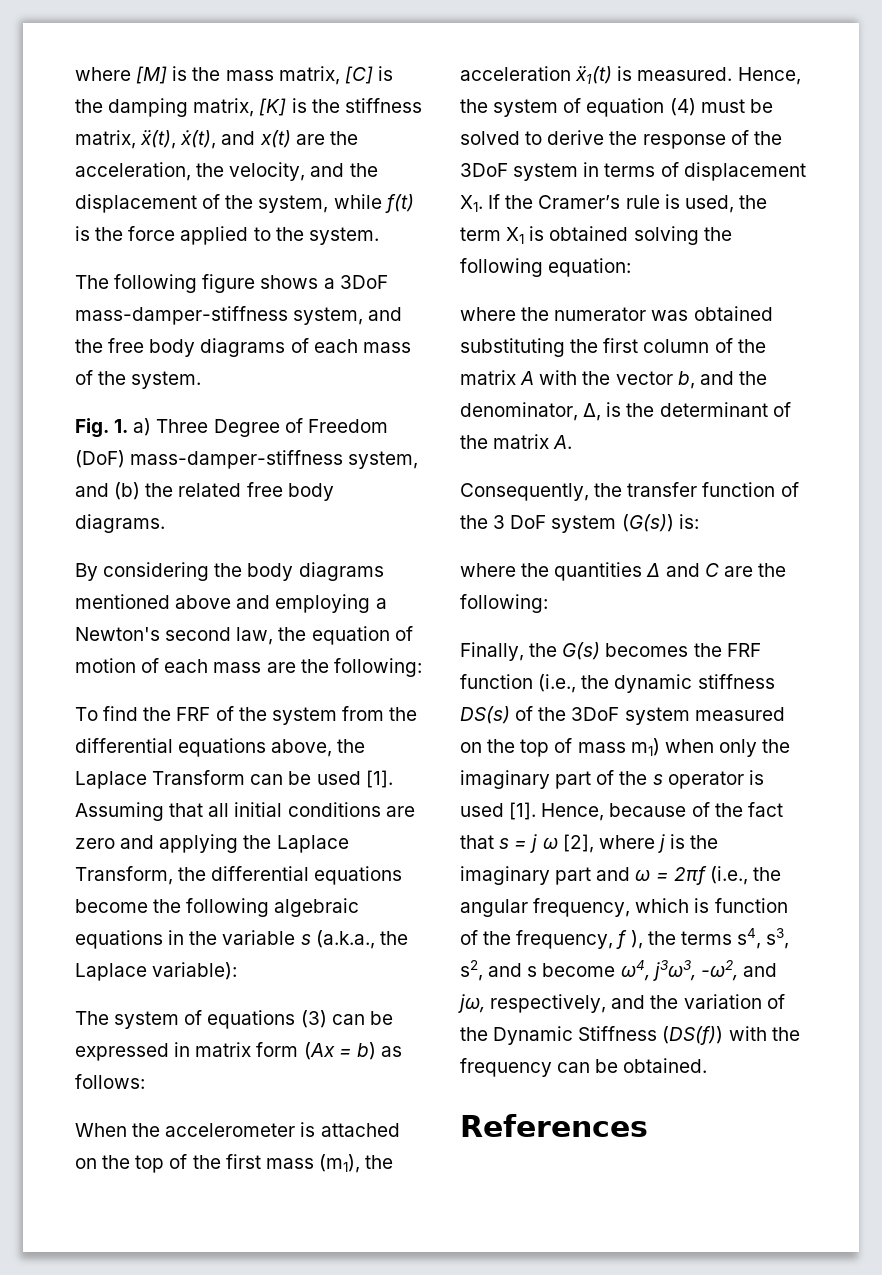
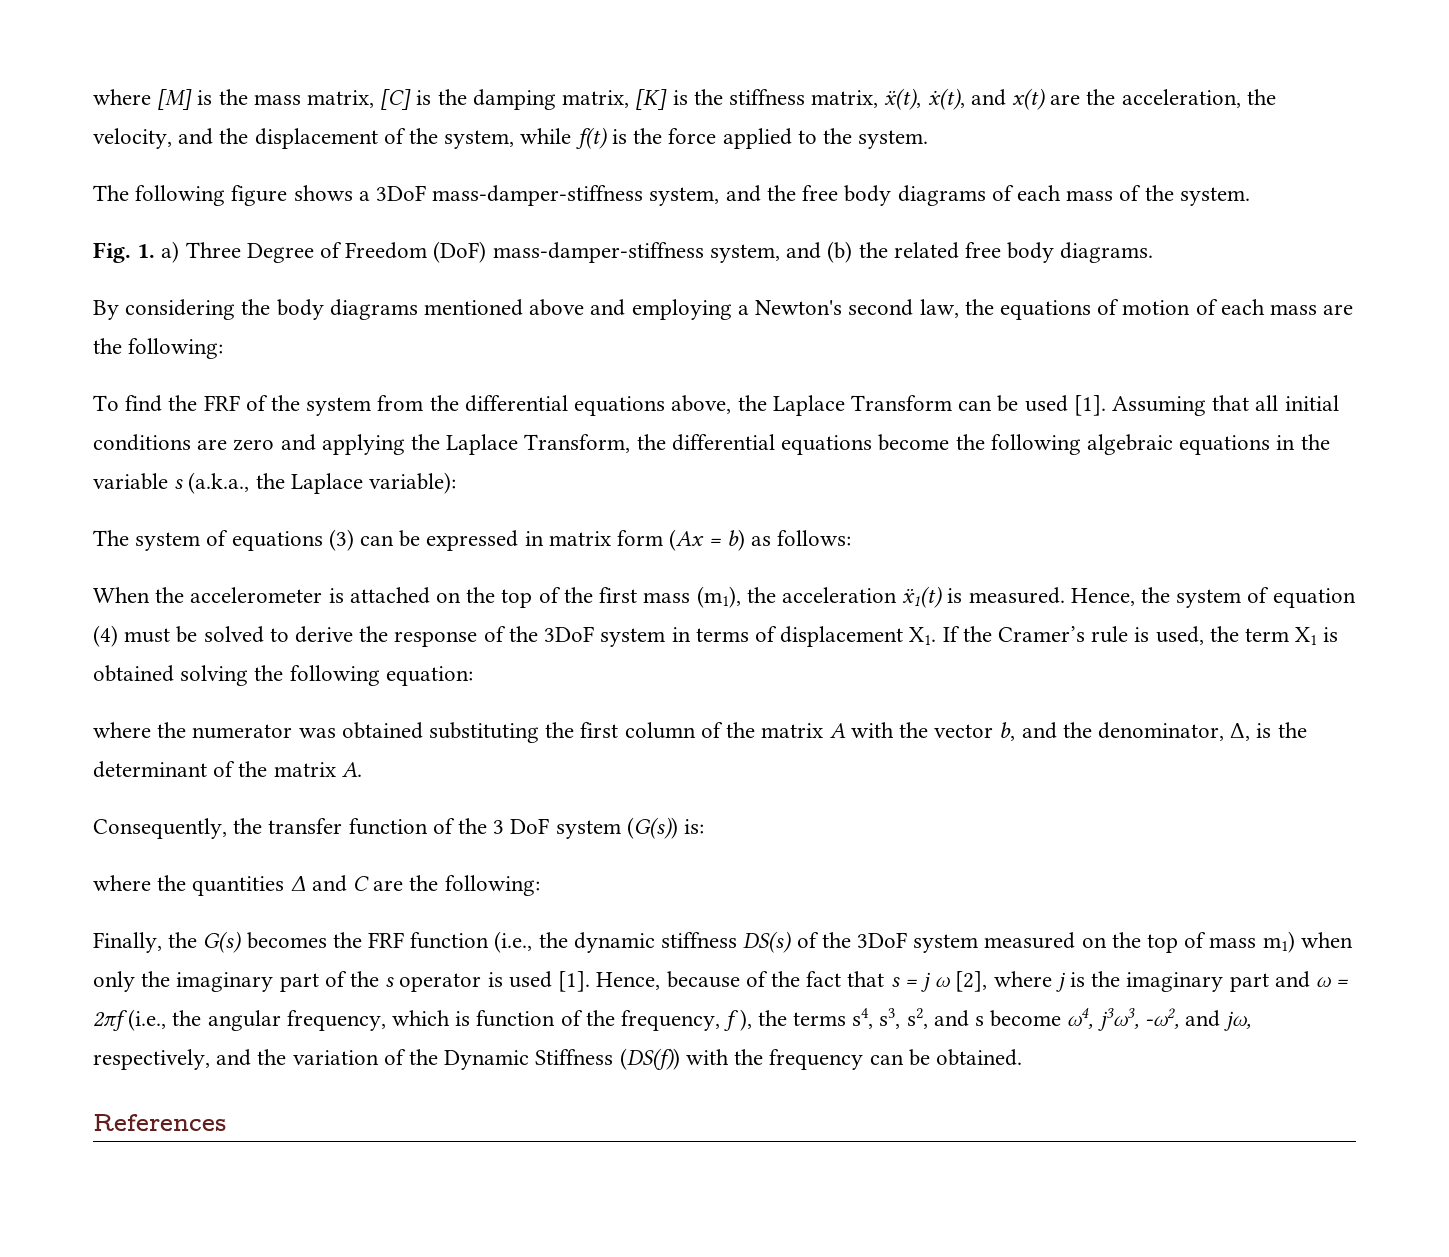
[311,626,390,645] equation -> [999,300,1091,320] equations

